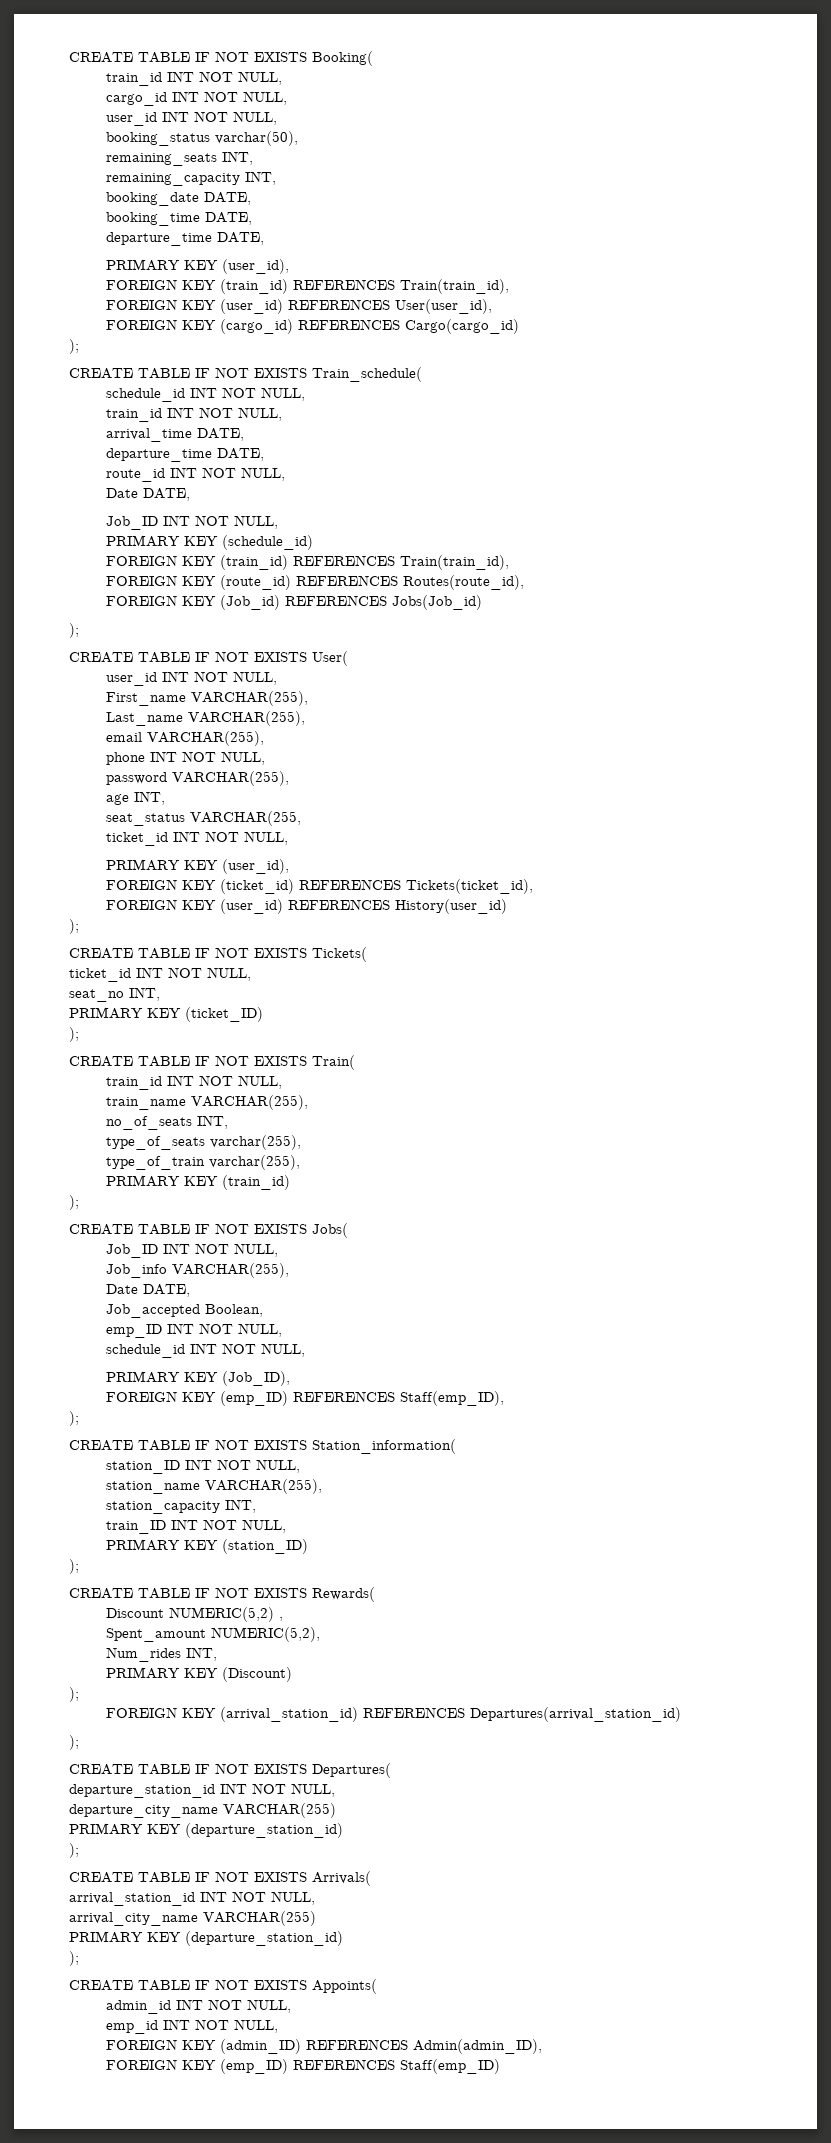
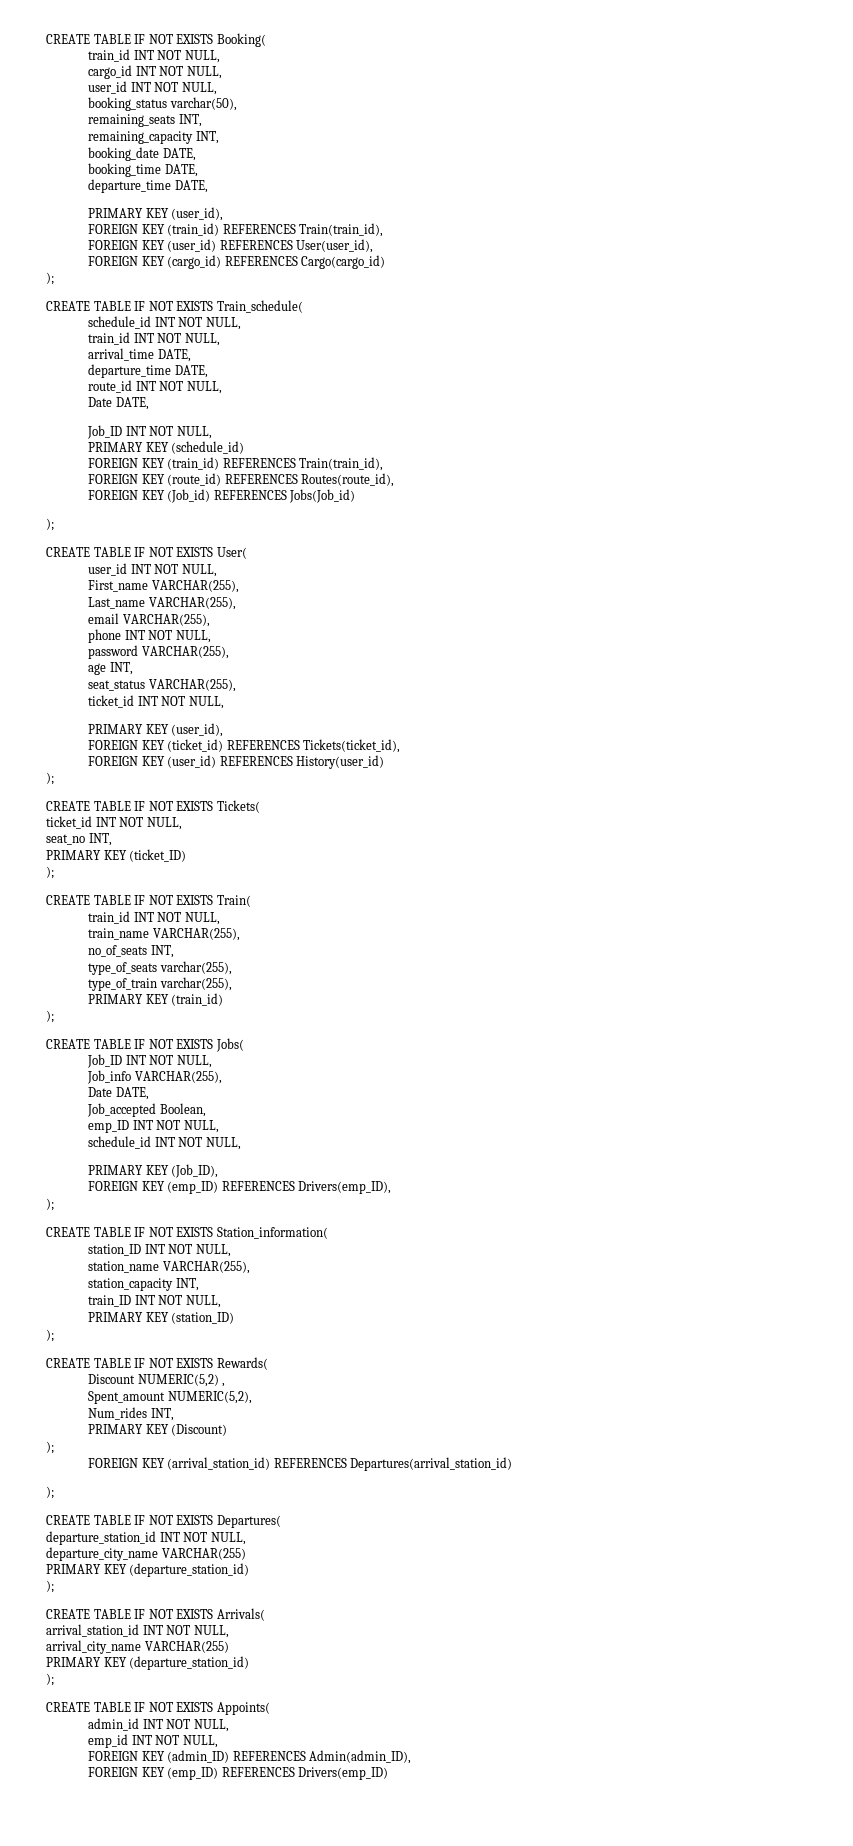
[189,811,301,826] VARCHAR(255, -> [148,679,236,692] VARCHAR(255),
[399,1391,504,1406] Staff(emp_ID), -> [298,1181,392,1194] Drivers(emp_ID),
[399,2059,500,2074] Staff(emp_ID) -> [298,1767,389,1780] Drivers(emp_ID)

